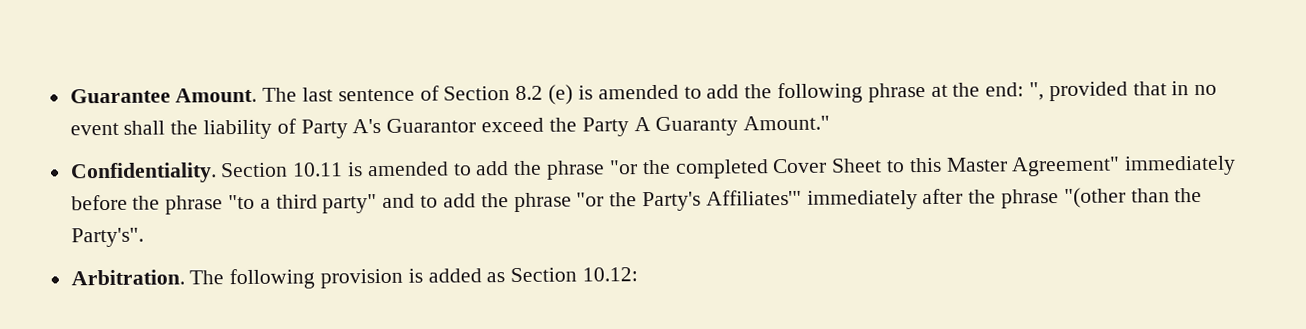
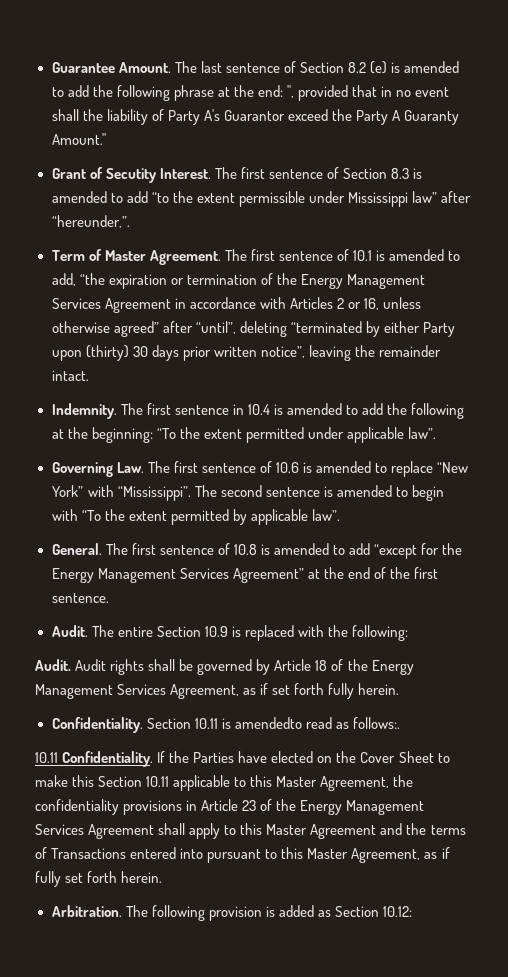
[69,155,1237,184] [70,187,1203,215] [70,227,144,248] Confidentiality. Section 10.11 is amended to add the phrase "or the completed Cover Sheet to this Master Agreement" immediately before the phrase "to a third party" and to add the phrase "or the Party's Affiliates'" immediately after the phrase "(other than the Party's". -> [51,167,423,183] [51,191,472,207] [51,215,130,228] [51,249,461,265] [51,273,425,289] [51,297,421,313] [51,321,455,337] [51,345,441,361] [51,370,89,381] [51,403,465,419] [51,427,436,443] [51,461,469,477] [51,485,444,501] [51,509,340,525] [51,543,463,559] [51,567,438,583] [51,593,109,603] [51,625,408,641] [35,659,414,675] [35,683,400,699] [51,717,400,733] [35,751,450,767] [35,775,414,791] [35,799,425,815] [35,823,466,839] [35,847,450,863] [35,871,163,887] Grant of Secutity Interest. The first sentence of Section 8.3 is amended to add “to the extent permissible under Mississippi law” after “hereunder,”. // Term of Master Agreement. The first sentence of 10.1 is amended to add, “the expiration or termination of the Energy Management Services Agreement in accordance with Articles 2 or 16, unless otherwise agreed” after “until”, deleting “terminated by either Party upon (thirty) 30 days prior written notice”, leaving the remainder intact. // Indemnity. The first sentence in 10.4 is amended to add the following at the beginning: “To the extent permitted under applicable law”. // Governing Law. The first sentence of 10.6 is amended to replace “New York” with “Mississippi”. The second sentence is amended to begin with “To the extent permitted by applicable law”. // General. The first sentence of 10.8 is amended to add “except for the Energy Management Services Agreement” at the end of the first sentence. // Audit. The entire Section 10.9 is replaced with the following: // Audit. Audit rights shall be governed by Article 18 of the Energy Management Services Agreement, as if set forth fully herein. // Confidentiality. Section 10.11 is amendedto read as follows:. // 10.11 Confidentiality. If the Parties have elected on the Cover Sheet to make this Section 10.11 applicable to this Master Agreement, the confidentiality provisions in Article 23 of the Energy Management Services Agreement shall apply to this Master Agreement and the terms of Transactions entered into pursuant to this Master Agreement, as if fully set forth herein.

